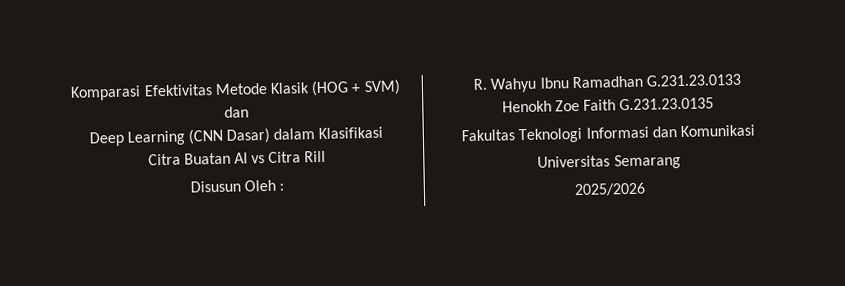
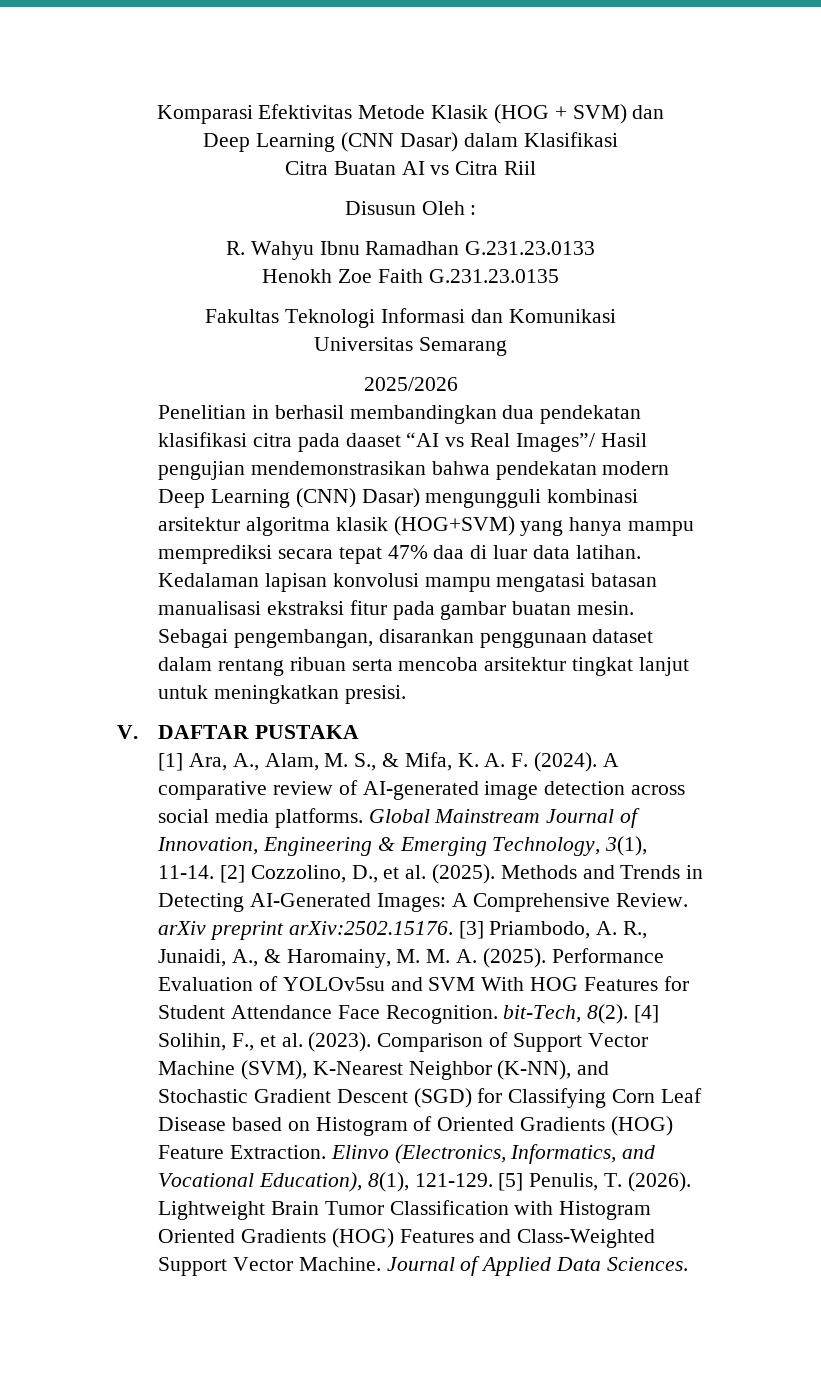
[304,150,327,163] Rill -> [504,161,537,175] Riil
(646, 189) none -> [158,405,642,424] [158,432,647,452] [158,461,670,480] [158,488,639,508] [158,516,695,536] [158,545,641,564] [158,573,658,592] [158,600,635,620] [158,629,654,648] [158,657,689,676] [158,685,406,704] [117,725,360,739] [158,752,619,772] [158,780,686,800] [158,808,641,828] [157,836,648,856] [158,864,704,884] [158,893,689,912] [158,921,648,940] [158,948,664,968] [158,976,689,991] [158,1004,660,1024] [158,1032,648,1052] [158,1060,610,1080] [158,1088,702,1108] [158,1116,673,1136] [158,1144,656,1164] [158,1172,691,1192] [158,1200,652,1220] [158,1228,656,1248] [158,1256,688,1276] // Penelitian in berhasil membandingkan dua pendekatan klasifikasi citra pada daaset “AI vs Real Images”/ Hasil pengujian mendemonstrasikan bahwa pendekatan modern Deep Learning (CNN) Dasar) mengungguli kombinasi arsitektur algoritma klasik (HOG+SVM) yang hanya mampu memprediksi secara tepat 47% daa di luar data latihan. Kedalaman lapisan konvolusi mampu mengatasi batasan manualisasi ekstraksi fitur pada gambar buatan mesin. Sebagai pengembangan, disarankan penggunaan dataset dalam rentang ribuan serta mencoba arsitektur tingkat lanjut untuk meningkatkan presisi. // V. DAFTAR PUSTAKA // [1] Ara, A., Alam, M. S., & Mifa, K. A. F. (2024). A comparative review of AI-generated image detection across social media platforms. Global Mainstream Journal of Innovation, Engineering & Emerging Technology, 3(1), 11-14. [2] Cozzolino, D., et al. (2025). Methods and Trends in Detecting AI-Generated Images: A Comprehensive Review. arXiv preprint arXiv:2502.15176. [3] Priambodo, A. R., Junaidi, A., & Haromainy, M. M. A. (2025). Performance Evaluation of YOLOv5su and SVM With HOG Features for Student Attendance Face Recognition. bit-Tech, 8(2). [4] Solihin, F., et al. (2023). Comparison of Support Vector Machine (SVM), K-Nearest Neighbor (K-NN), and Stochastic Gradient Descent (SGD) for Classifying Corn Leaf Disease based on Histogram of Oriented Gradients (HOG) Feature Extraction. Elinvo (Electronics, Informatics, and Vocational Education), 8(1), 121-129. [5] Penulis, T. (2026). Lightweight Brain Tumor Classification with Histogram Oriented Gradients (HOG) Features and Class-Weighted Support Vector Machine. Journal of Applied Data Sciences.

